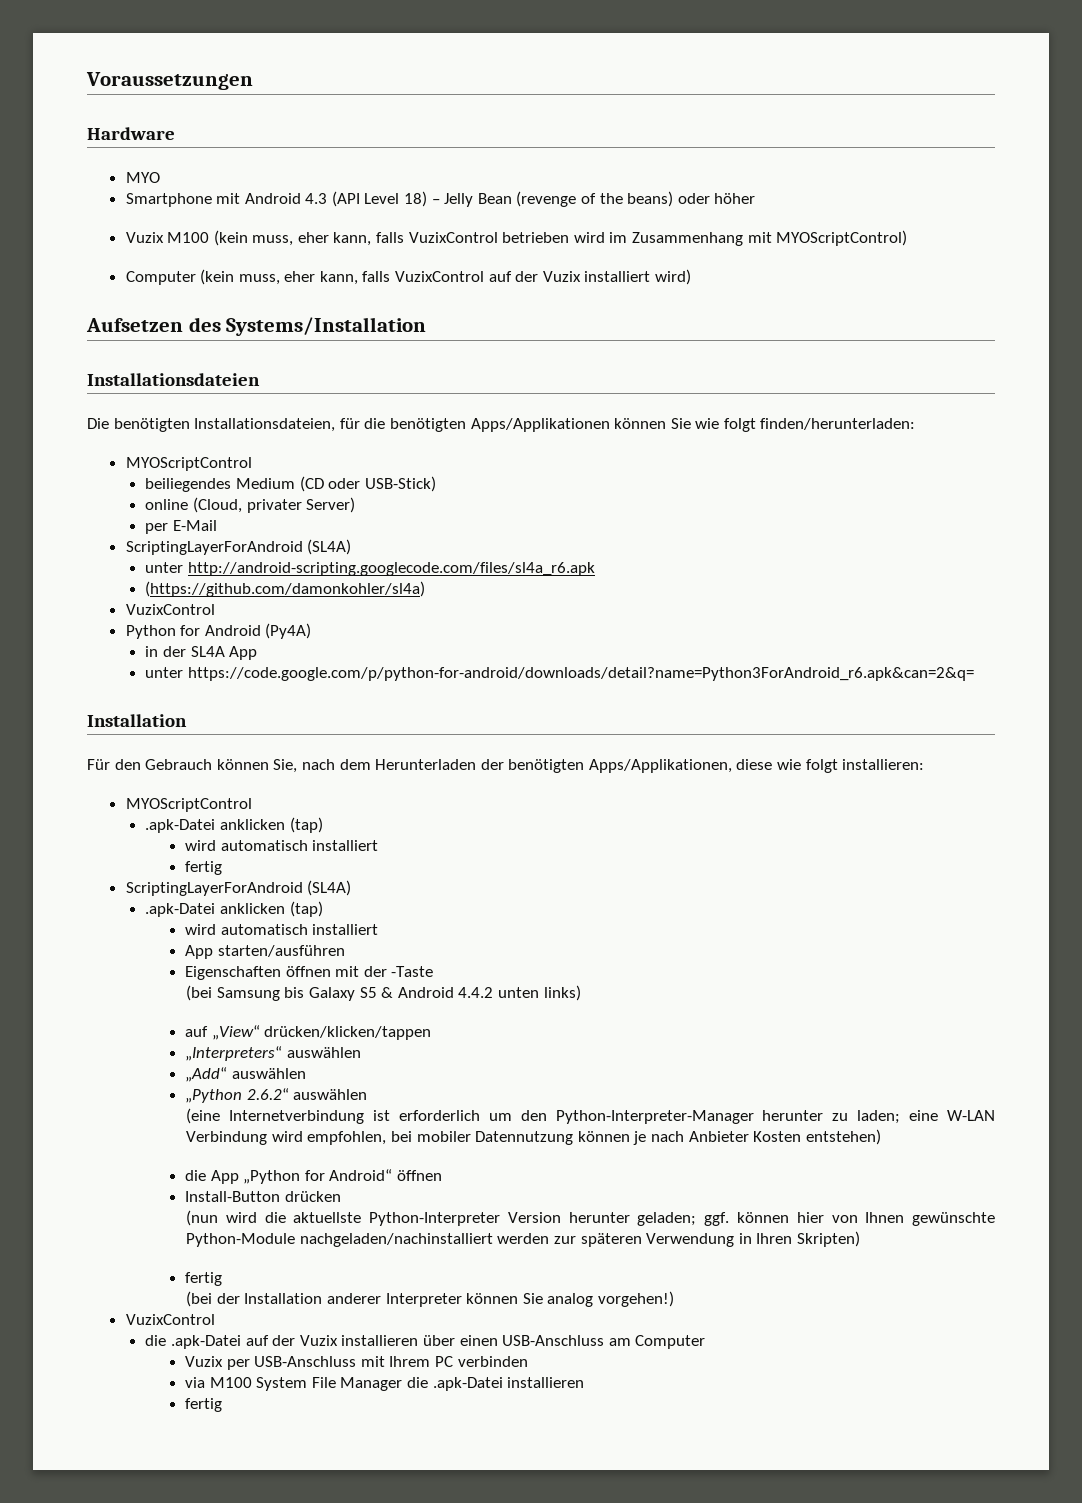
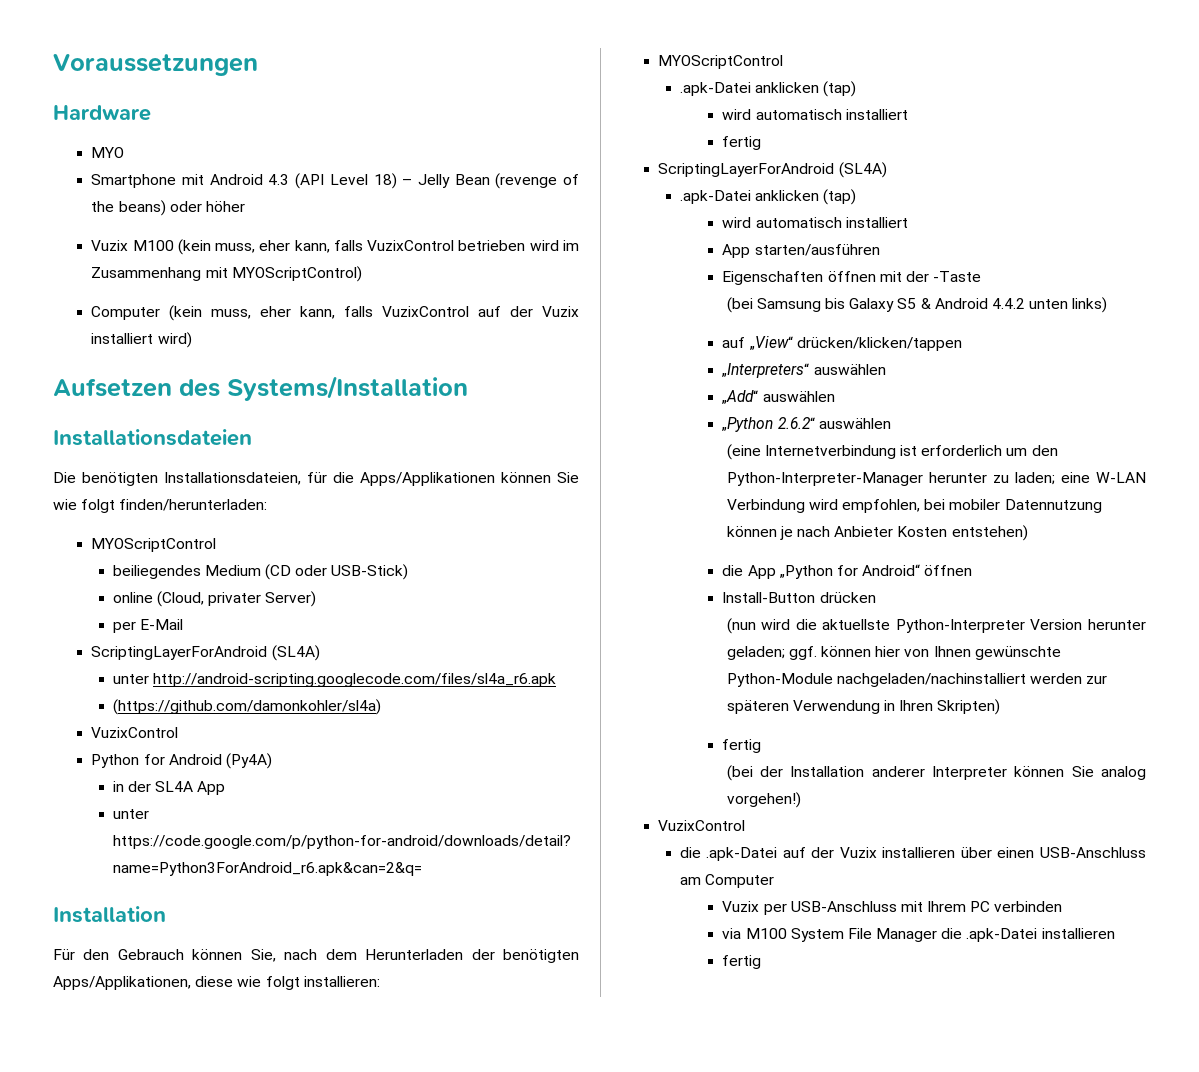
[389,418,466,432] benötigten -> (354, 477) none

